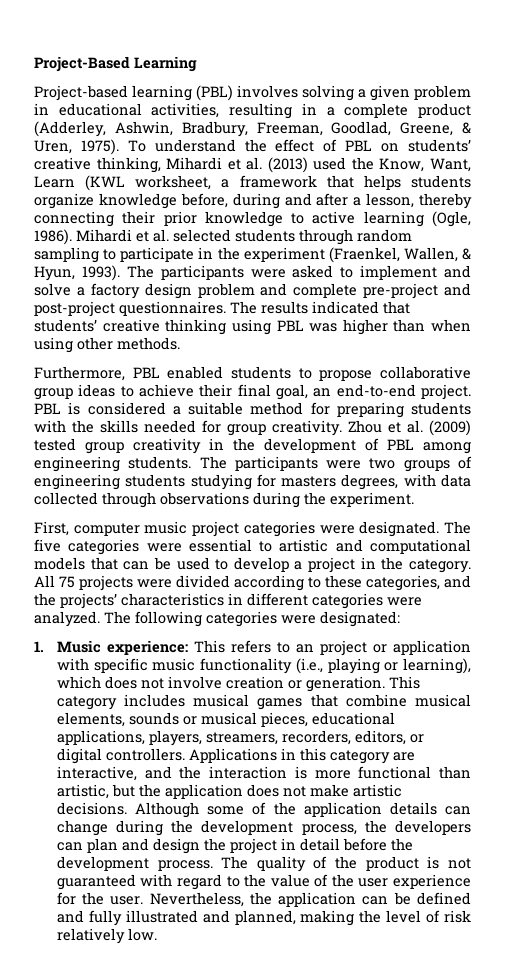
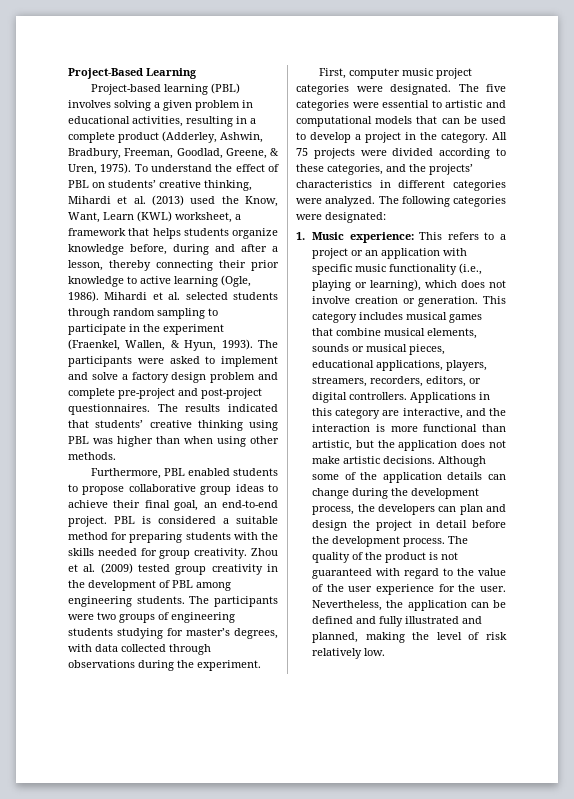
[85,175,126,191] (KWL -> [137,211,172,222] (KWL)
[281,476,337,487] masters -> [186,628,230,636] master’s
[295,644,314,653] an -> [500,234,506,240] a
(387, 648) none -> [365,250,379,256] an

